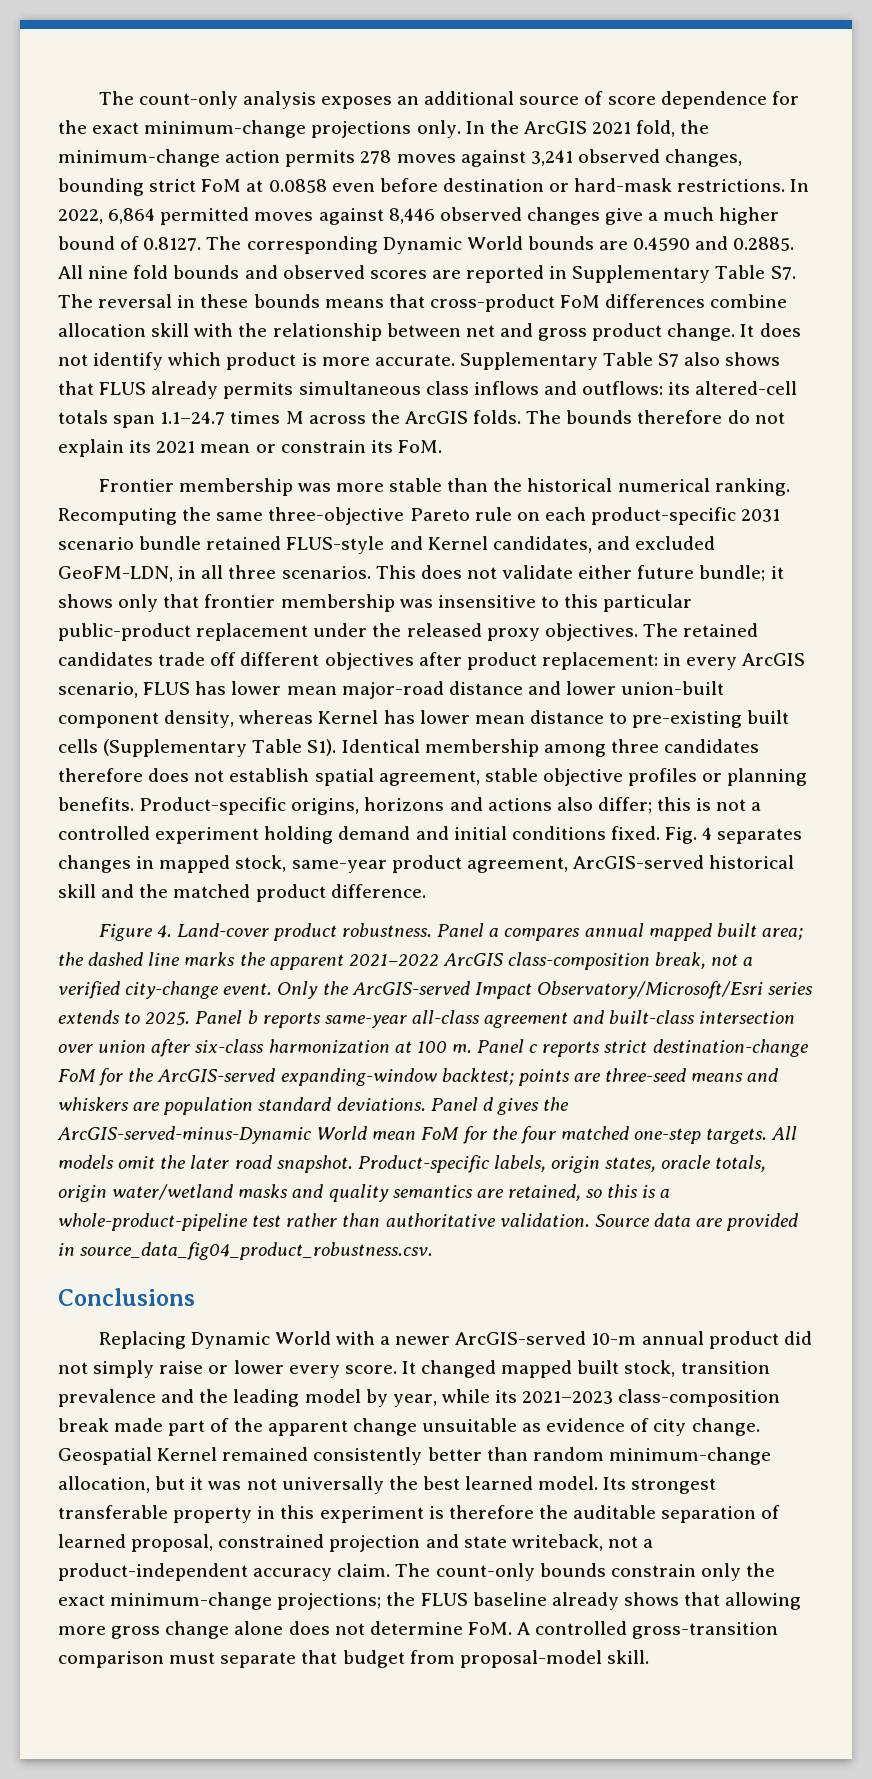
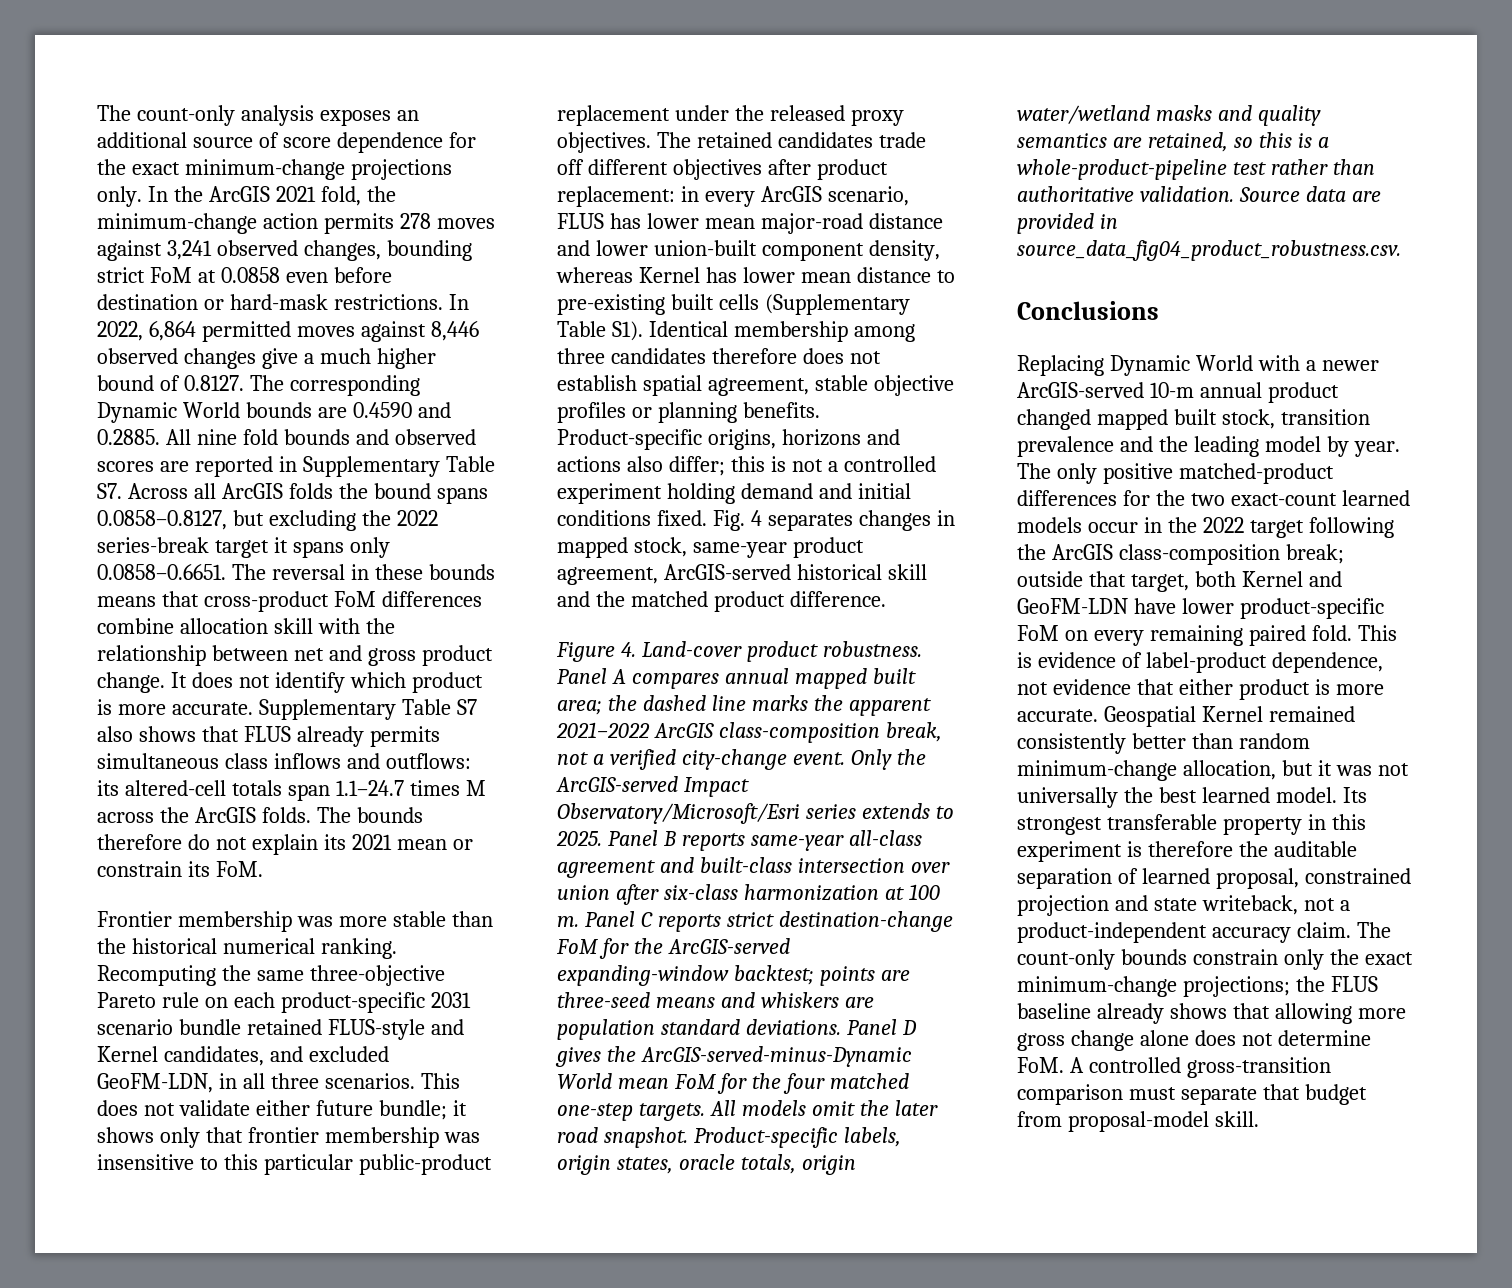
(796, 273) none -> [127,483,488,504] [97,510,438,531] [97,537,390,558] [97,564,226,580] Across all ArcGIS folds the bound spans 0.0858–0.8127, but excluding the 2022 series-break target it spans only 0.0858–0.6651.
[489,928,500,937] a -> [611,669,626,684] A
[247,1010,258,1024] b -> [662,831,676,846] B
[529,1044,539,1053] c -> [640,912,653,927] C
[482,1097,493,1111] d -> [901,1020,917,1035] D
[783,1331,812,1345] [58,1360,416,1378] did not simply raise or lower every score. It -> (1339, 392) none
[392,1389,781,1407] [58,1418,760,1436] year, while its 2021–2023 class-composition break made part of the apparent change unsuitable as evidence of city change. -> [1353,441,1400,457] [1017,463,1334,484] [1017,490,1410,506] [1017,517,1394,538] [1017,544,1344,565] [1017,571,1342,592] [1017,598,1384,619] [1017,625,1397,646] [1017,652,1383,673] [1017,679,1384,700] [1017,709,1098,722] year. The only positive matched-product differences for the two exact-count learned models occur in the 2022 target following the ArcGIS class-composition break; outside that target, both Kernel and GeoFM-LDN have lower product-specific FoM on every remaining paired fold. This is evidence of label-product dependence, not evidence that either product is more accurate.

